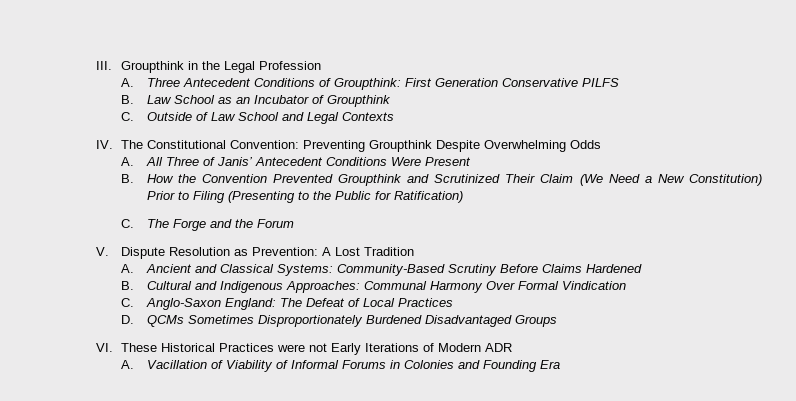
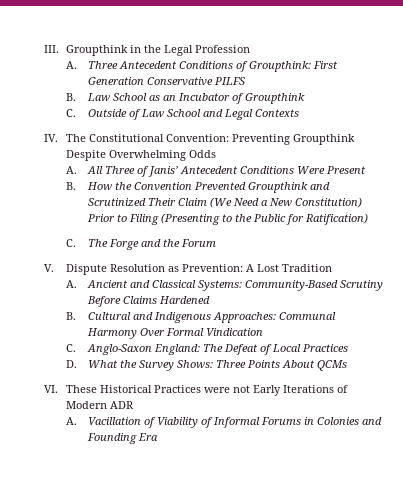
[146,315,557,327] QCMs Sometimes Disproportionately Burdened Disadvantaged Groups -> [87,360,347,371] What the Survey Shows: Three Points About QCMs

